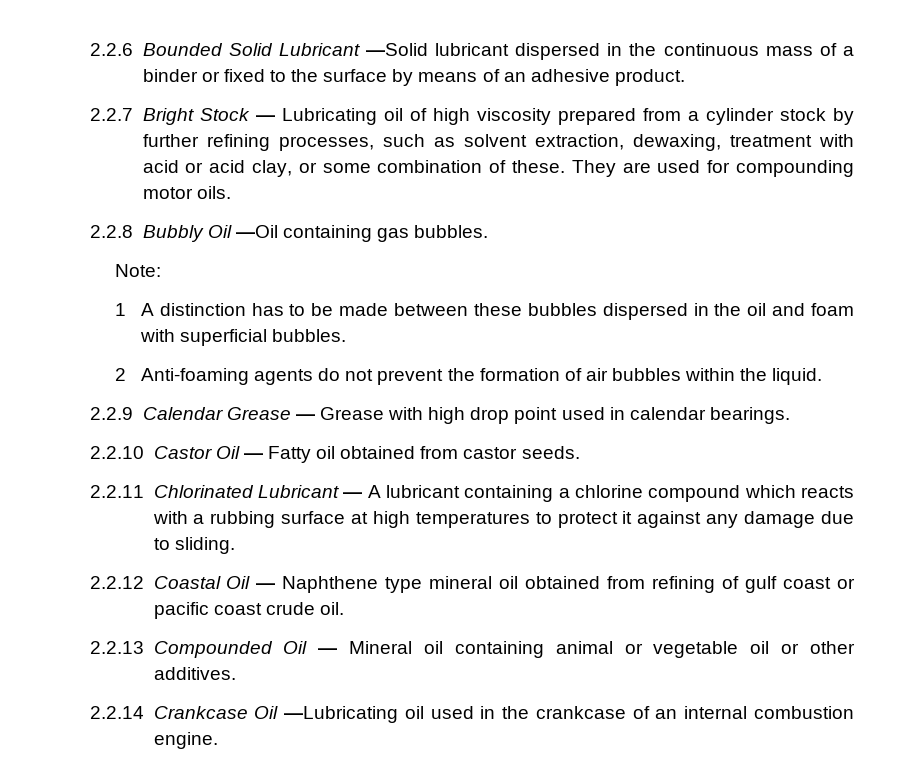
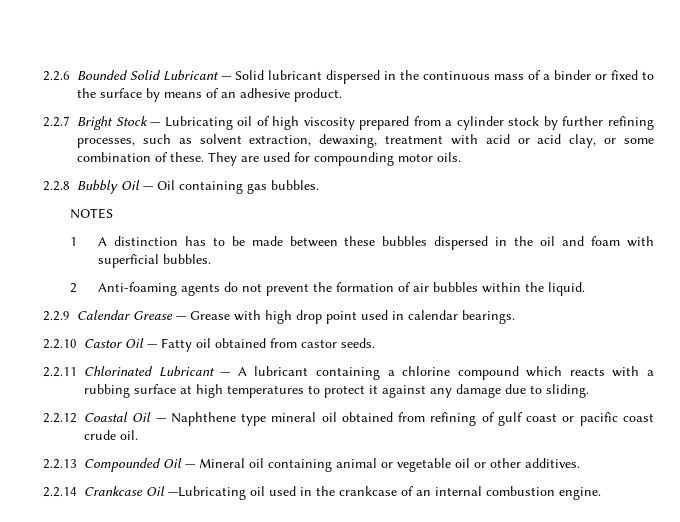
[365,43,428,56] —Solid -> [221,70,264,80] — Solid
[235,225,278,238] —Oil -> [143,180,175,190] — Oil
[115,264,162,277] Note: -> [70,208,114,219] NOTES

